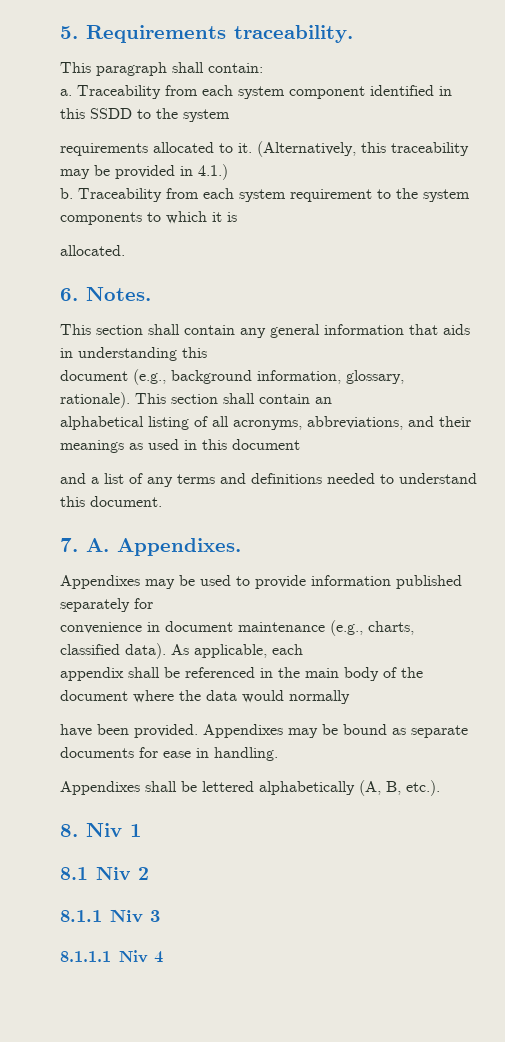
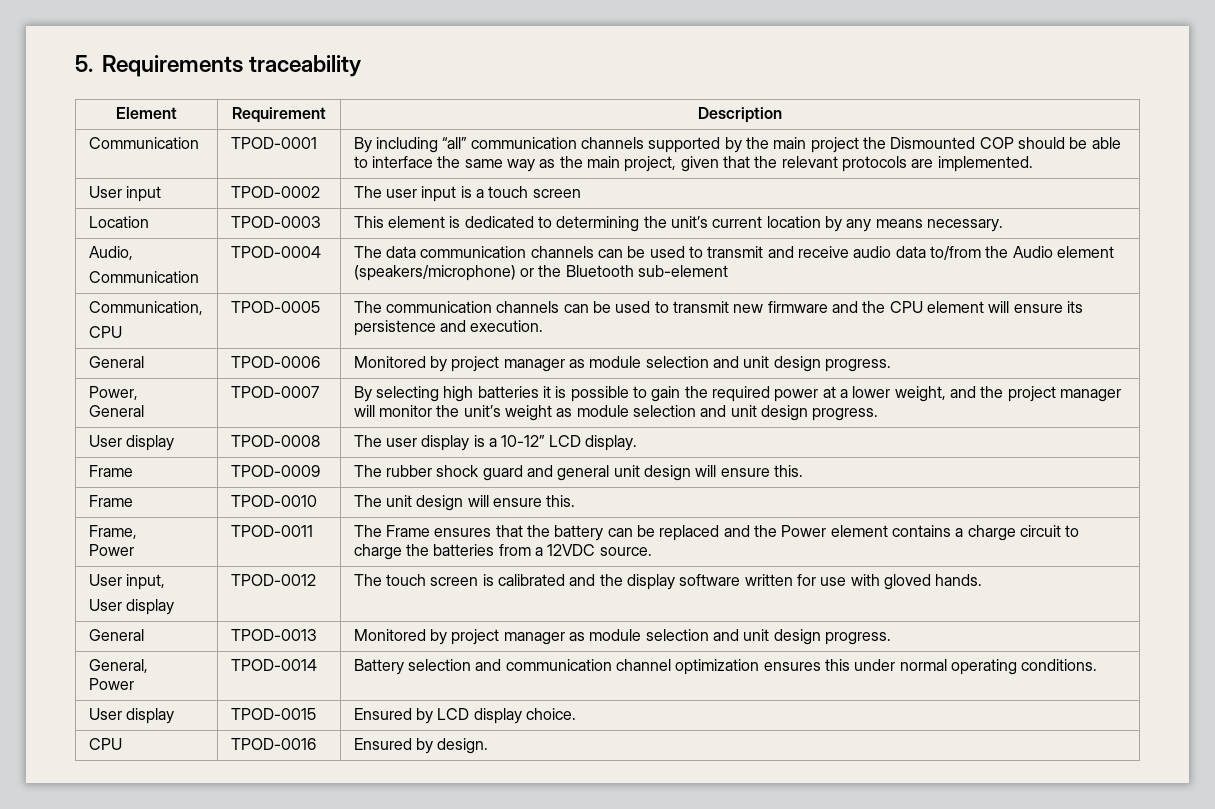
[234,25,353,43] [60,62,263,76] [60,85,452,99] [60,108,230,122] [60,141,469,157] [60,164,228,180] [60,188,470,202] [60,211,237,225] [60,245,125,256] [60,287,151,301] [60,324,470,338] [60,347,207,361] [60,369,404,385] [60,392,332,408] [60,416,471,430] [60,439,300,453] [60,473,477,487] [60,496,162,507] [60,538,241,556] [60,575,462,589] [60,598,153,612] [60,620,414,636] [60,643,303,659] [60,667,423,681] [60,690,350,704] [60,724,468,738] [60,747,278,761] [60,780,440,796] [60,823,142,837] [60,867,149,880] [60,909,160,923] [60,950,163,963] traceability. // This paragraph shall contain: // a. Traceability from each system component identified in this SSDD to the system // requirements allocated to it. (Alternatively, this traceability may be provided in 4.1.) // b. Traceability from each system requirement to the system components to which it is // allocated. // 6. Notes. // This section shall contain any general information that aids in understanding this // document (e.g., background information, glossary, rationale). This section shall contain an // alphabetical listing of all acronyms, abbreviations, and their meanings as used in this document // and a list of any terms and definitions needed to understand this document. // 7. A. Appendixes. // Appendixes may be used to provide information published separately for // convenience in document maintenance (e.g., charts, classified data). As applicable, each // appendix shall be referenced in the main body of the document where the data would normally // have been provided. Appendixes may be bound as separate documents for ease in handling. // Appendixes shall be lettered alphabetically (A, B, etc.). // 8. Niv 1 // 8.1 Niv 2 // 8.1.1 Niv 3 // 8.1.1.1 Niv 4 -> [249,55,362,77] [116,107,177,119] [232,107,326,123] [698,107,782,123] [88,137,199,149] [230,137,317,149] [353,137,1121,153] [353,156,1033,172] [88,186,162,202] [230,186,320,198] [353,186,581,202] [88,216,149,228] [230,216,321,228] [353,216,1003,232] [88,246,133,260] [88,271,199,283] [230,246,321,258] [353,246,1114,260] [353,265,729,281] [88,301,203,315] [88,326,122,338] [230,301,320,313] [353,301,1083,313] [353,320,544,336] [88,356,144,368] [230,356,320,368] [353,356,891,372] [88,386,138,400] [88,405,144,417] [230,386,319,398] [353,386,1121,402] [353,405,879,421] [88,435,175,451] [230,435,320,447] [353,435,638,451] [88,465,133,477] [230,465,320,477] [353,465,803,481] [88,495,133,507] [230,495,317,507] [353,495,576,511] [88,525,137,539] [88,544,134,556] [230,525,313,537] [353,525,1080,541] [353,544,652,560] [88,574,166,590] [88,599,175,615] [230,574,316,586] [353,574,983,590] [88,629,144,641] [230,629,317,641] [353,629,891,645] [88,659,148,673] [88,678,134,690] [230,659,317,671] [353,659,1098,675] [88,708,175,724] [230,708,316,720] [353,708,577,724] [88,738,122,750] [230,738,316,750] [353,738,489,754] traceability // Element | Requirement | Description // Communication | TPOD-0001 | By including “all” communication channels supported by the main project the Dismounted COP should be able to interface the same way as the main project, given that the relevant protocols are implemented. // User input | TPOD-0002 | The user input is a touch screen // Location | TPOD-0003 | This element is dedicated to determining the unit’s current location by any means necessary. // Audio, // Communication | TPOD-0004 | The data communication channels can be used to transmit and receive audio data to/from the Audio element (speakers/microphone) or the Bluetooth sub-element // Communication, // CPU | TPOD-0005 | The communication channels can be used to transmit new firmware and the CPU element will ensure its persistence and execution. // General | TPOD-0006 | Monitored by project manager as module selection and unit design progress. // Power, // General | TPOD-0007 | By selecting high batteries it is possible to gain the required power at a lower weight, and the project manager will monitor the unit’s weight as module selection and unit design progress. // User display | TPOD-0008 | The user display is a 10-12” LCD display. // Frame | TPOD-0009 | The rubber shock guard and general unit design will ensure this. // Frame | TPOD-0010 | The unit design will ensure this. // Frame, // Power | TPOD-0011 | The Frame ensures that the battery can be replaced and the Power element contains a charge circuit to charge the batteries from a 12VDC source. // User input, // User display | TPOD-0012 | The touch screen is calibrated and the display software written for use with gloved hands. // General | TPOD-0013 | Monitored by project manager as module selection and unit design progress. // General, // Power | TPOD-0014 | Battery selection and communication channel optimization ensures this under normal operating conditions. // User display | TPOD-0015 | Ensured by LCD display choice. // CPU | TPOD-0016 | Ensured by design.

